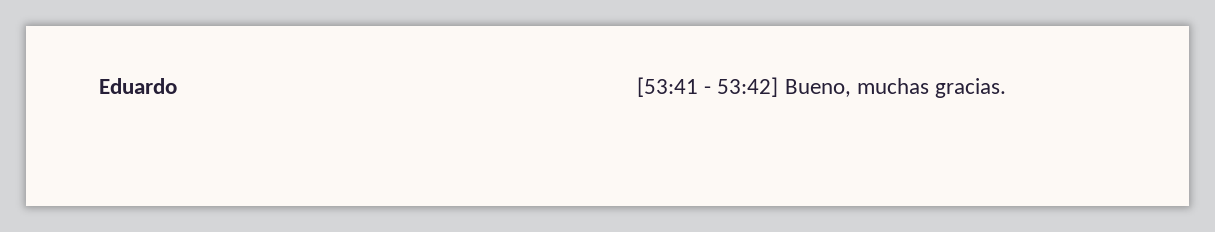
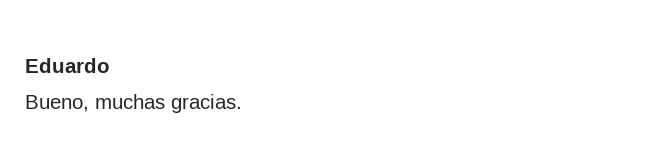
[637,77,779,97] [53:41 - 53:42] -> (110, 65) none

